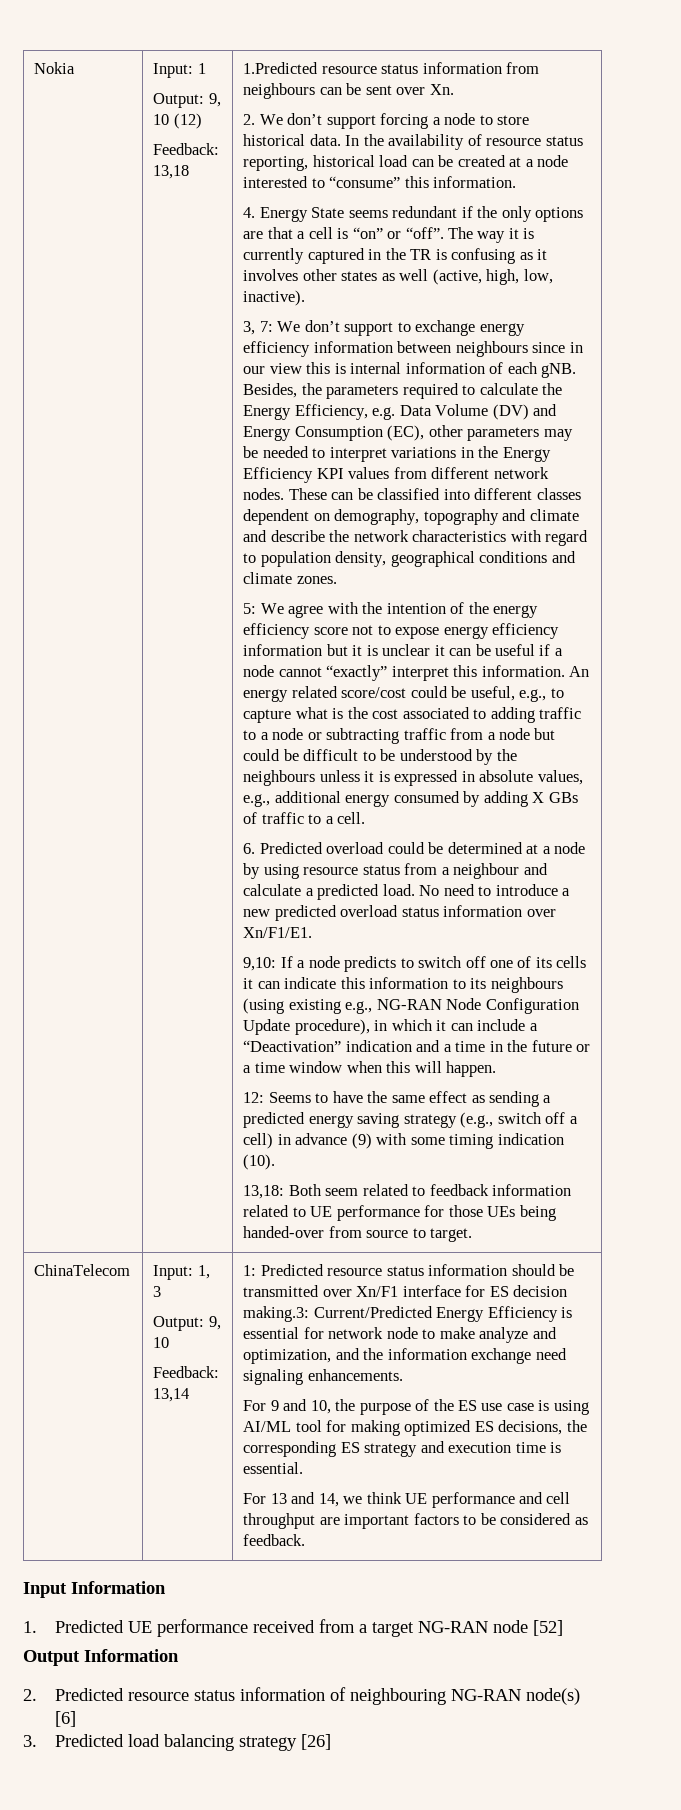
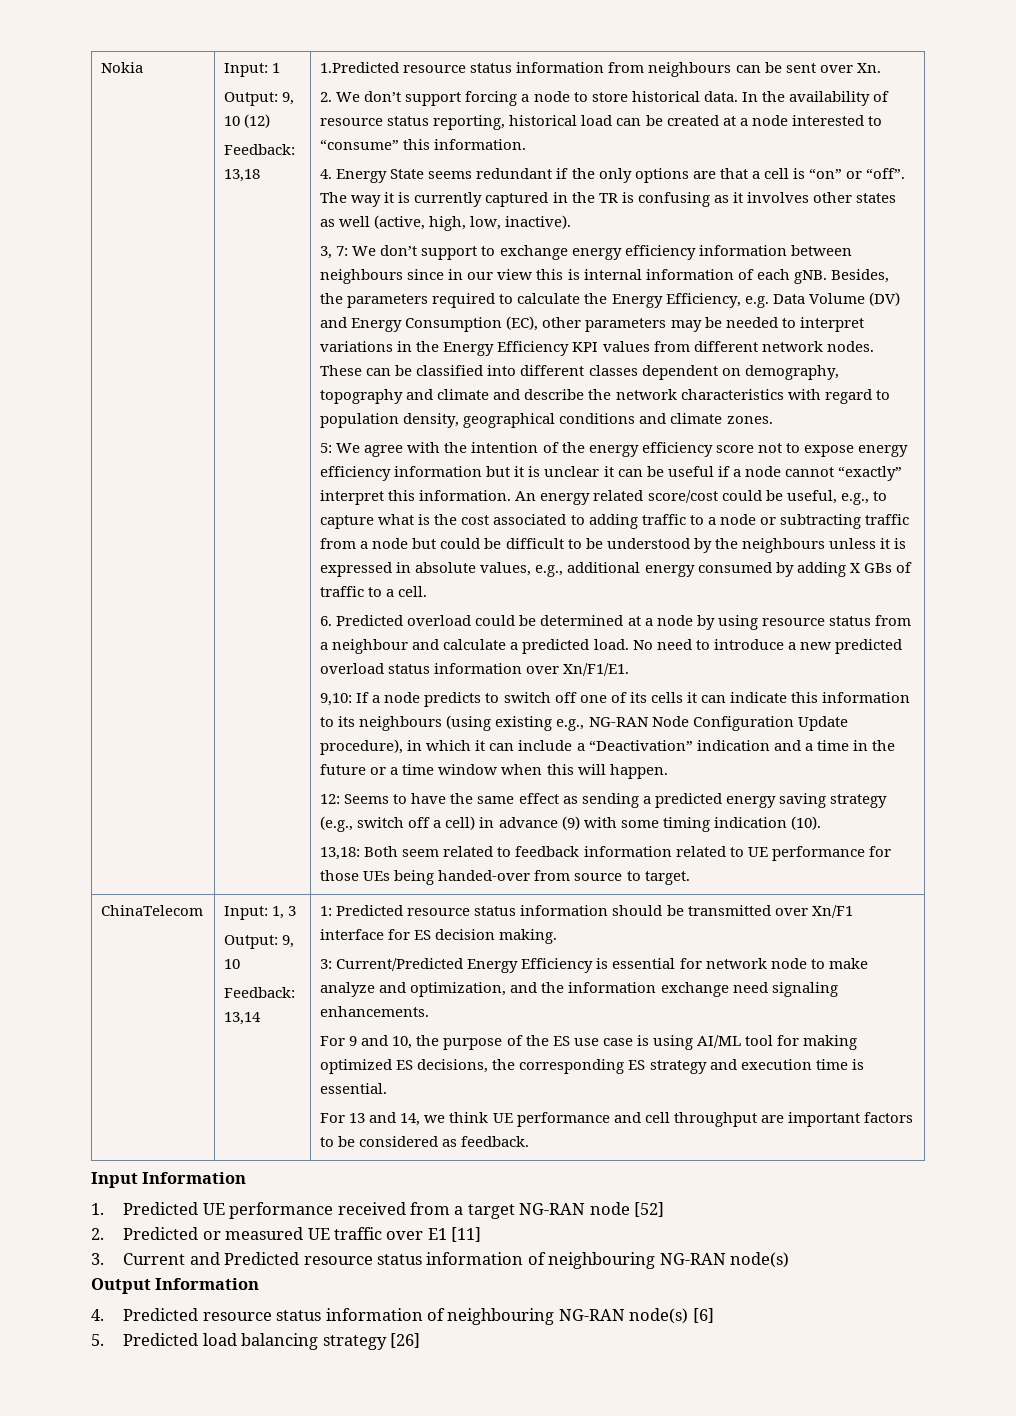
[243,1306,310,1322] making.3: -> [499,929,558,944] [320,959,333,969] making. // 3:
(564, 1628) none -> [91,1227,482,1242] [91,1252,790,1269] // 2. Predicted or measured UE traffic over E1 [11] // 3. Current and Predicted resource status information of neighbouring NG-RAN node(s)
[23,1689,37,1701] 2. -> [91,1309,104,1321] 4.
[23,1735,37,1747] 3. -> [91,1334,104,1346] 5.

